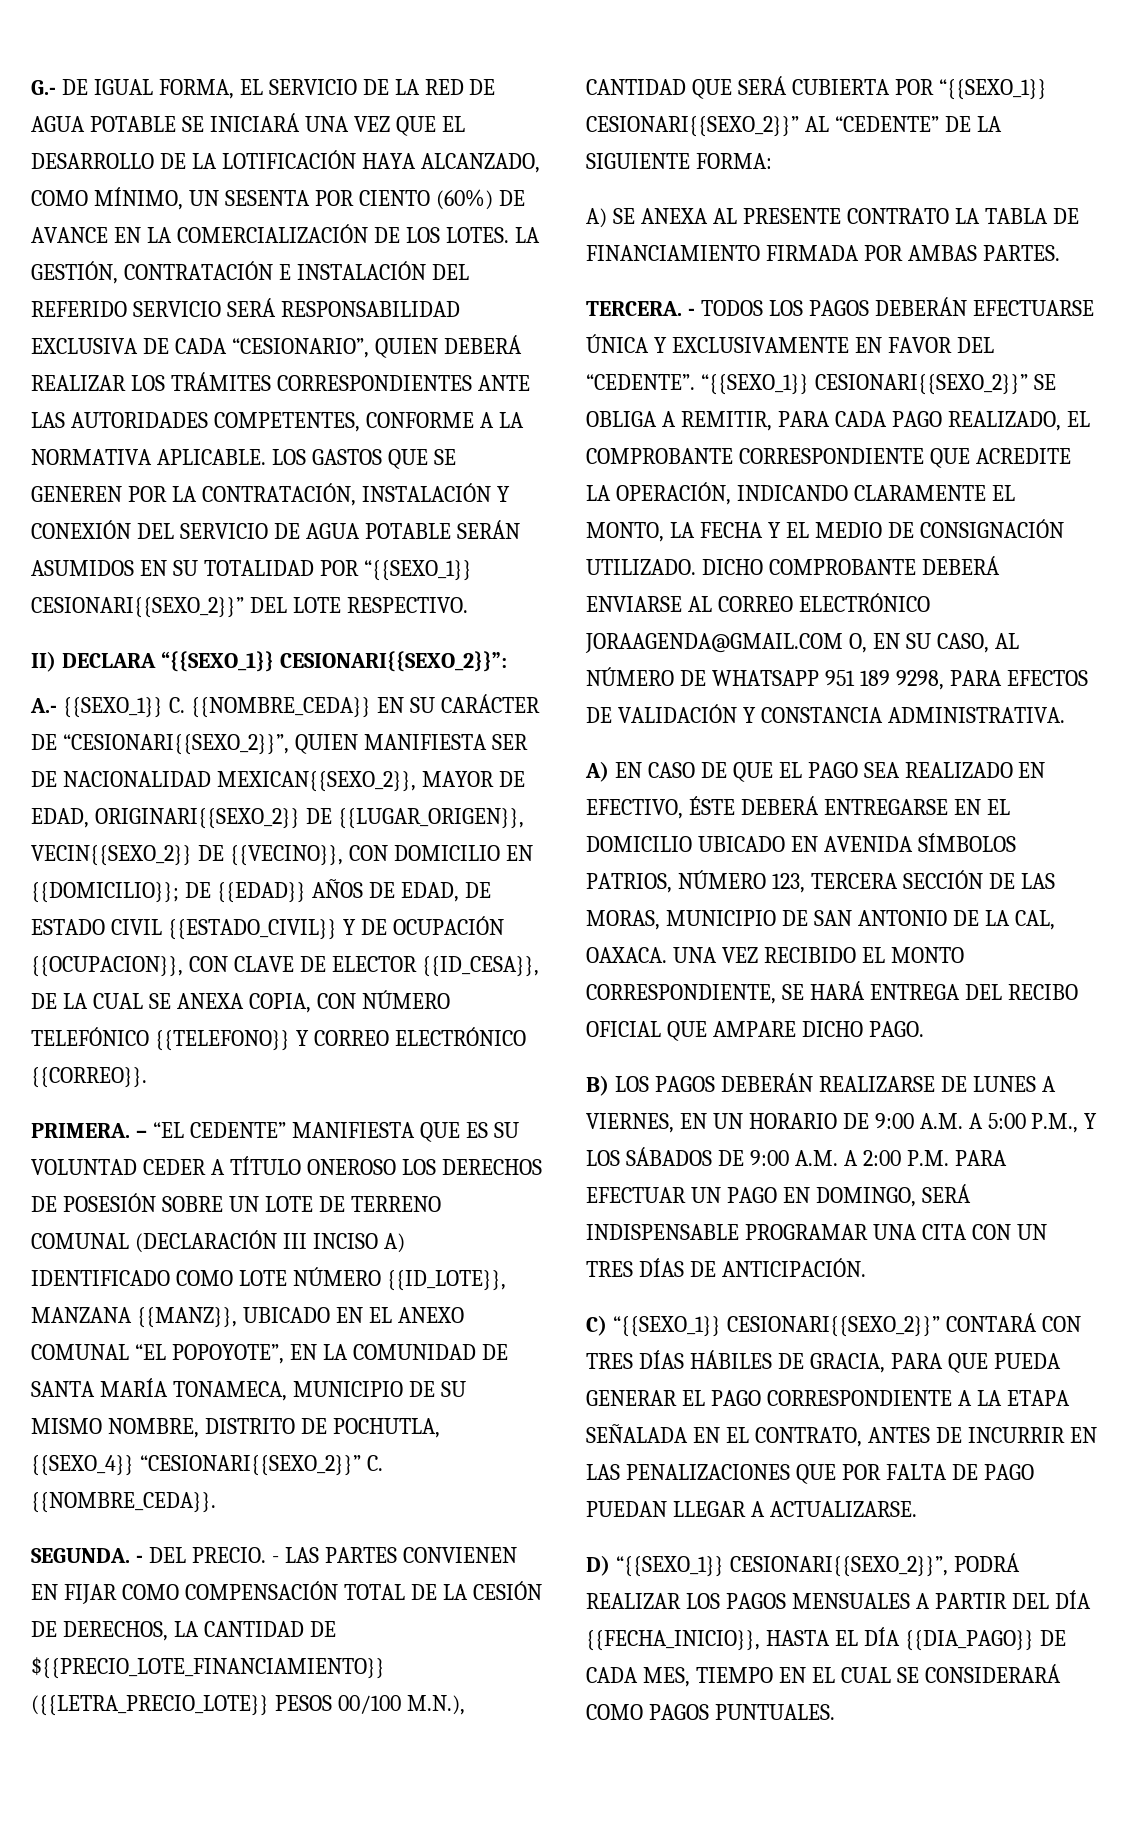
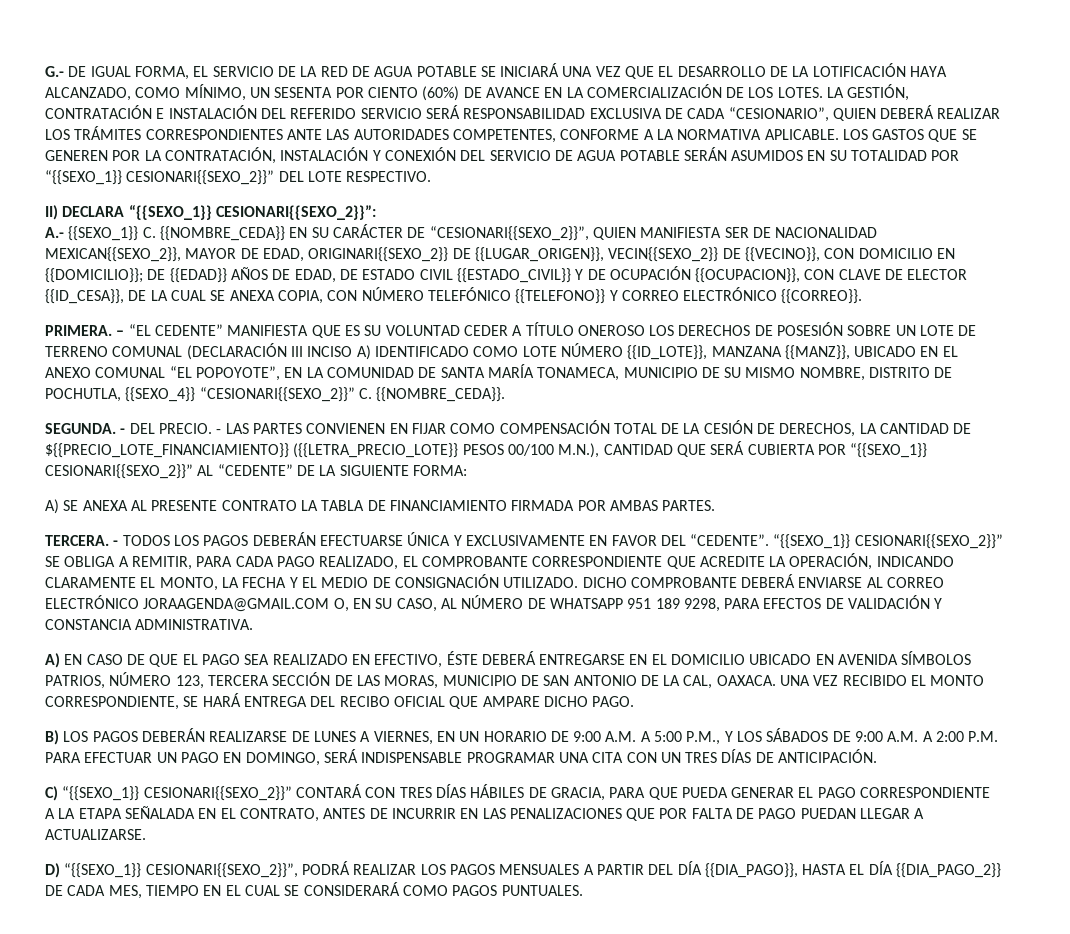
[586,1630,760,1651] {{FECHA_INICIO}}, -> [704,863,798,878] {{DIA_PAGO}},
[904,1630,1034,1651] {{DIA_PAGO}} -> [896,863,1002,878] {{DIA_PAGO_2}}

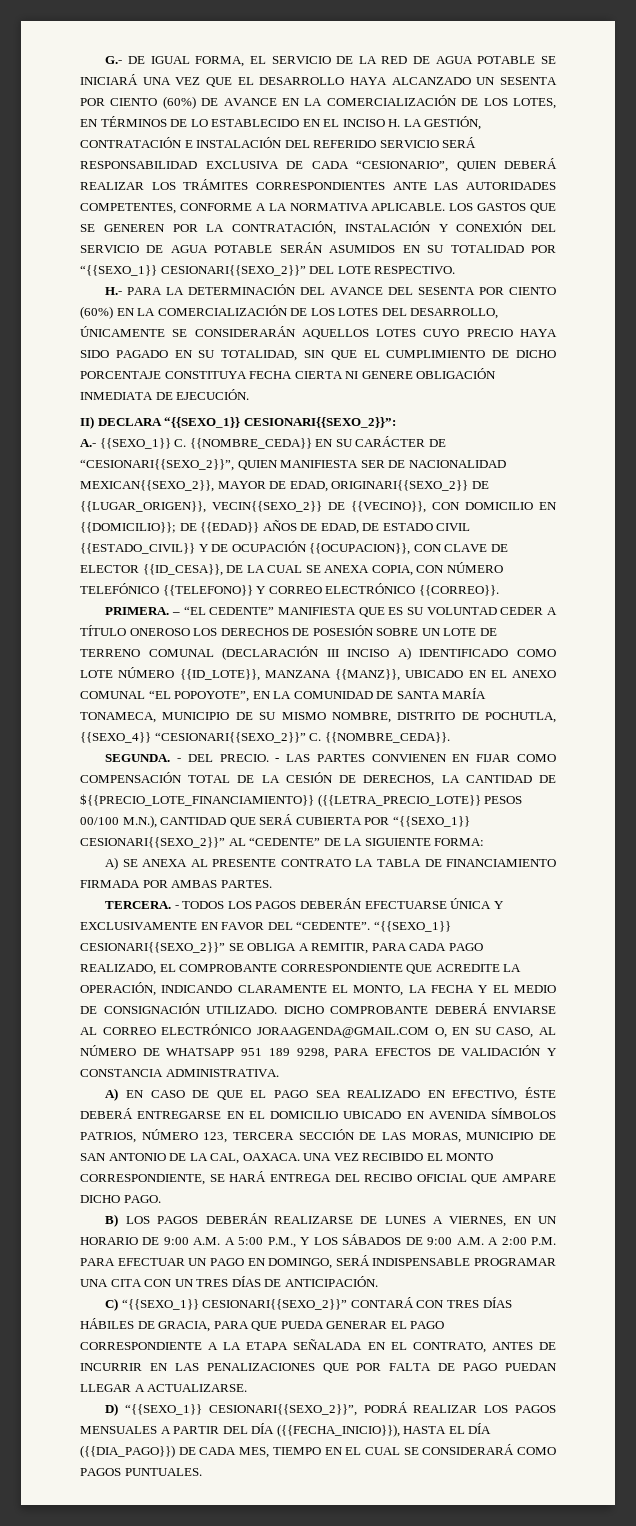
[770,63,948,77] [45,84,246,101] DE LA LOTIFICACIÓN HAYA ALCANZADO, COMO MÍNIMO, -> [349,77,471,85] HAYA ALCANZADO
[777,87,823,98] LOTES. -> [513,98,556,109] [80,116,401,127] LOTES, EN TÉRMINOS DE LO ESTABLECIDO EN EL INCISO H.
(432, 176) none -> [105,284,556,295] [80,305,499,319] [80,326,557,339] [80,350,556,361] [80,368,497,379] [80,389,250,400] // H.- PARA LA DETERMINACIÓN DEL AVANCE DEL SESENTA POR CIENTO (60%) EN LA COMERCIALIZACIÓN DE LOS LOTES DEL DESARROLLO, ÚNICAMENTE SE CONSIDERARÁN AQUELLOS LOTES CUYO PRECIO HAYA SIDO PAGADO EN SU TOTALIDAD, SIN QUE EL CUMPLIMIENTO DE DICHO PORCENTAJE CONSTITUYA FECHA CIERTA NI GENERE OBLIGACIÓN INMEDIATA DE EJECUCIÓN.
[704,863,798,878] {{DIA_PAGO}}, -> [276,1424,400,1437] ({{FECHA_INICIO}}),
[896,863,1002,878] {{DIA_PAGO_2}} -> [80,1445,175,1458] ({{DIA_PAGO}})

